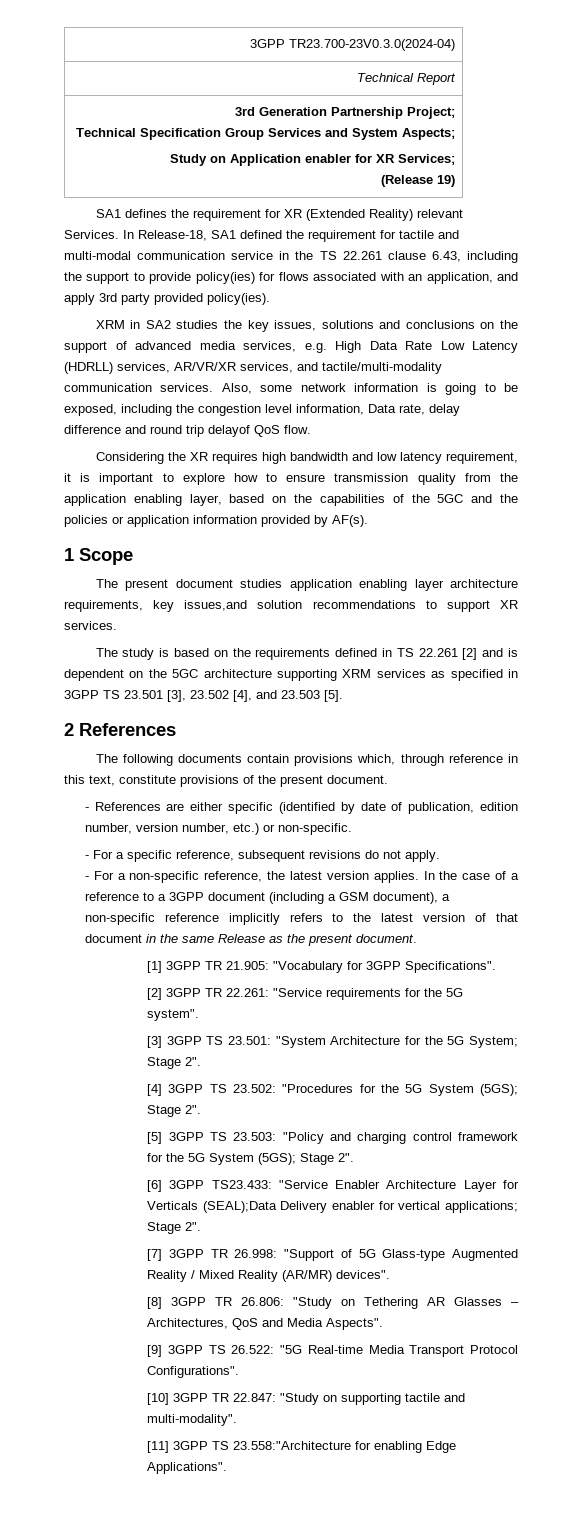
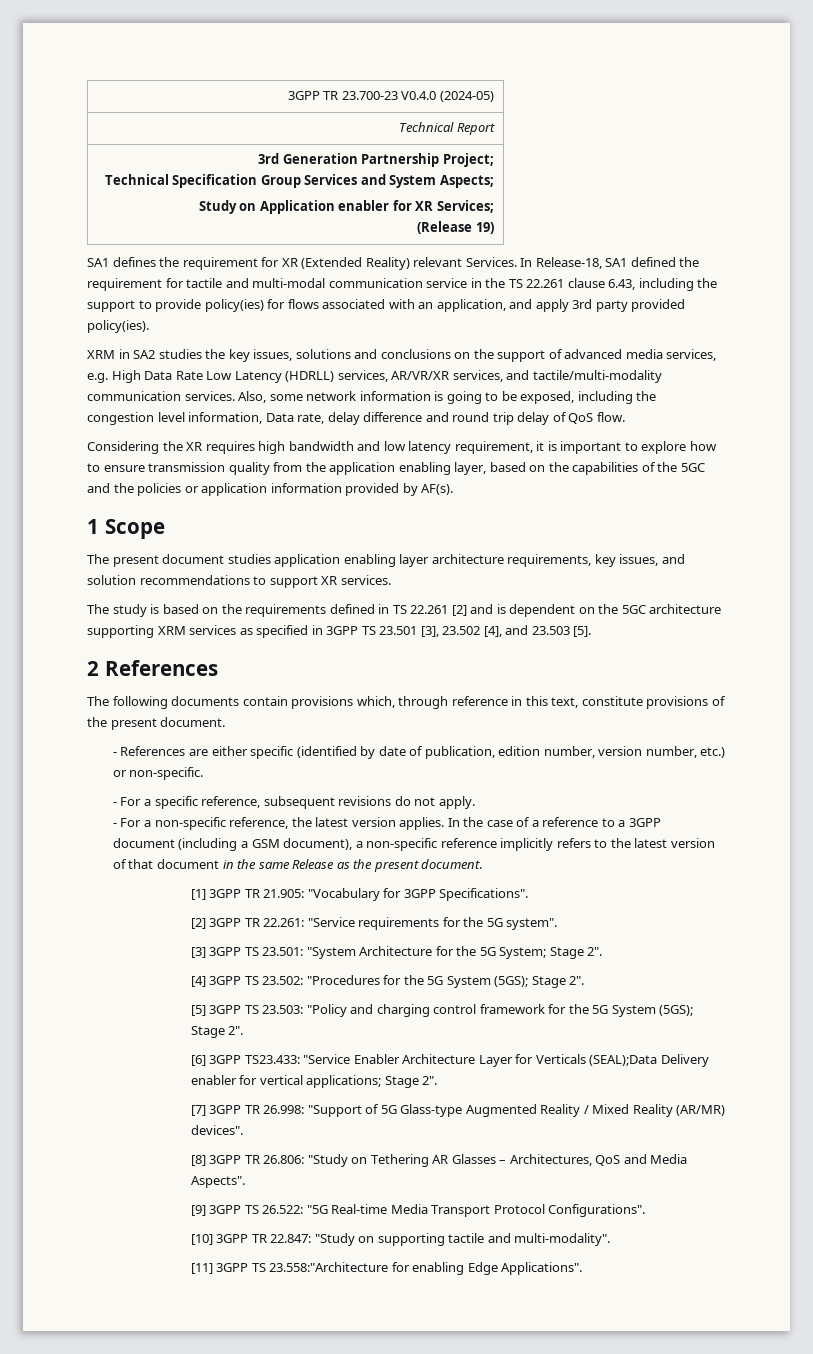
[250,39,456,51] 3GPP TR23.700-23V0.3.0(2024-04) -> [287,91,494,102] 3GPP TR 23.700-23 V0.4.0 (2024-05)
[208,425,250,437] delayof -> [517,412,567,425] delay of
[184,600,248,611] issues,and -> [619,554,685,566] issues, and

